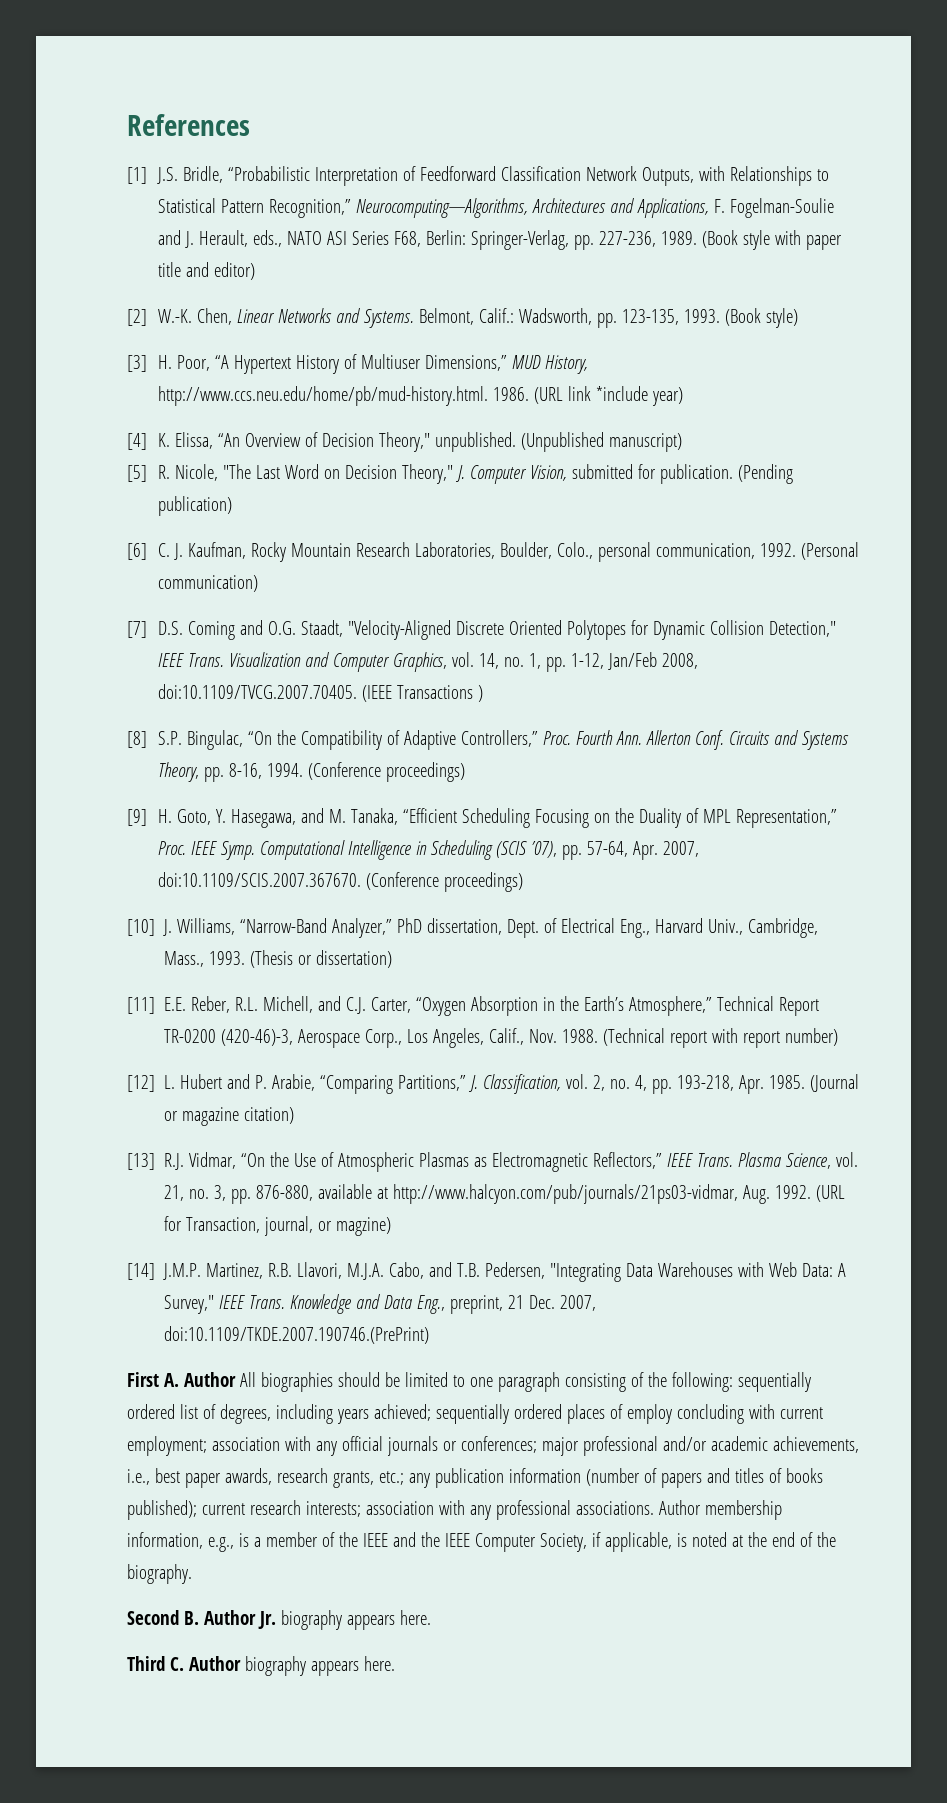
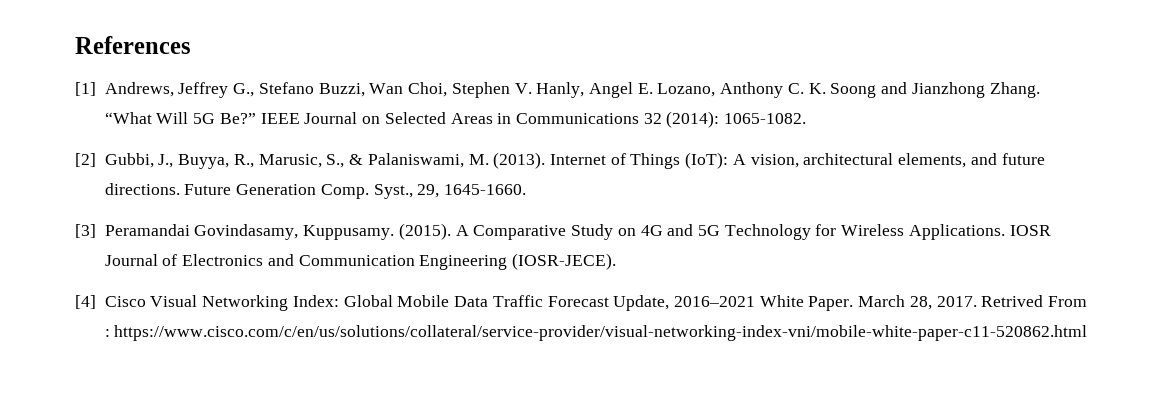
[156,166,829,186] [157,198,834,218] [157,230,842,250] [157,262,255,280] [127,308,798,328] [127,354,588,374] [157,386,683,406] [127,432,682,452] [127,464,793,484] [157,496,232,516] [127,542,859,562] [157,575,258,592] [127,620,836,640] [157,652,698,672] [157,684,483,702] [127,730,849,750] [157,762,465,782] [127,808,837,828] [157,840,699,860] [157,872,523,892] [127,918,819,938] [164,950,393,968] [127,996,820,1016] [164,1028,839,1048] [127,1074,860,1094] [164,1107,295,1126] [127,1152,859,1172] [164,1184,846,1204] [164,1216,392,1236] [127,1262,847,1282] [164,1294,597,1314] [164,1326,430,1344] [127,1372,811,1392] [127,1404,823,1424] [127,1436,859,1456] [127,1468,823,1488] [127,1500,782,1520] [127,1532,836,1552] [127,1564,192,1584] [127,1610,431,1630] [127,1656,395,1676] J.S. Bridle, “Probabilistic Interpretation of Feedforward Classification Network Outputs, with Relationships to Statistical Pattern Recognition,” Neurocomputing—Algorithms, Architectures and Applications, F. Fogelman-Soulie and J. Herault, eds., NATO ASI Series F68, Berlin: Springer-Verlag, pp. 227-236, 1989. (Book style with paper title and editor) // [2] W.-K. Chen, Linear Networks and Systems. Belmont, Calif.: Wadsworth, pp. 123-135, 1993. (Book style) // [3] H. Poor, “A Hypertext History of Multiuser Dimensions,” MUD History, http://www.ccs.neu.edu/home/pb/mud-history.html. 1986. (URL link *include year) // [4] K. Elissa, “An Overview of Decision Theory," unpublished. (Unpublished manuscript) // [5] R. Nicole, "The Last Word on Decision Theory," J. Computer Vision, submitted for publication. (Pending publication) // [6] C. J. Kaufman, Rocky Mountain Research Laboratories, Boulder, Colo., personal communication, 1992. (Personal communication) // [7] D.S. Coming and O.G. Staadt, "Velocity-Aligned Discrete Oriented Polytopes for Dynamic Collision Detection," IEEE Trans. Visualization and Computer Graphics, vol. 14, no. 1, pp. 1-12, Jan/Feb 2008, doi:10.1109/TVCG.2007.70405. (IEEE Transactions ) // [8] S.P. Bingulac, “On the Compatibility of Adaptive Controllers,” Proc. Fourth Ann. Allerton Conf. Circuits and Systems Theory, pp. 8-16, 1994. (Conference proceedings) // [9] H. Goto, Y. Hasegawa, and M. Tanaka, “Efficient Scheduling Focusing on the Duality of MPL Representation,” Proc. IEEE Symp. Computational Intelligence in Scheduling (SCIS ’07), pp. 57-64, Apr. 2007, doi:10.1109/SCIS.2007.367670. (Conference proceedings) // [10] J. Williams, “Narrow-Band Analyzer,” PhD dissertation, Dept. of Electrical Eng., Harvard Univ., Cambridge, Mass., 1993. (Thesis or dissertation) // [11] E.E. Reber, R.L. Michell, and C.J. Carter, “Oxygen Absorption in the Earth’s Atmosphere,” Technical Report TR-0200 (420-46)-3, Aerospace Corp., Los Angeles, Calif., Nov. 1988. (Technical report with report number) // [12] L. Hubert and P. Arabie, “Comparing Partitions,” J. Classification, vol. 2, no. 4, pp. 193-218, Apr. 1985. (Journal or magazine citation) // [13] R.J. Vidmar, “On the Use of Atmospheric Plasmas as Electromagnetic Reflectors,” IEEE Trans. Plasma Science, vol. 21, no. 3, pp. 876-880, available at http://www.halcyon.com/pub/journals/21ps03-vidmar, Aug. 1992. (URL for Transaction, journal, or magzine) // [14] J.M.P. Martinez, R.B. Llavori, M.J.A. Cabo, and T.B. Pedersen, "Integrating Data Warehouses with Web Data: A Survey," IEEE Trans. Knowledge and Data Eng., preprint, 21 Dec. 2007, doi:10.1109/TKDE.2007.190746.(PrePrint) // First A. Author All biographies should be limited to one paragraph consisting of the following: sequentially ordered list of degrees, including years achieved; sequentially ordered places of employ concluding with current employment; association with any official journals or conferences; major professional and/or academic achievements, i.e., best paper awards, research grants, etc.; any publication information (number of papers and titles of books published); current research interests; association with any professional associations. Author membership information, e.g., is a member of the IEEE and the IEEE Computer Society, if applicable, is noted at the end of the biography. // Second B. Author Jr. biography appears here. // Third C. Author biography appears here. -> [104,82,1040,98] [104,111,807,128] [75,152,1045,169] [104,183,527,199] [75,223,1051,240] [104,253,617,270] [75,295,1088,311] [104,325,1088,341] Andrews, Jeffrey G., Stefano Buzzi, Wan Choi, Stephen V. Hanly, Angel E. Lozano, Anthony C. K. Soong and Jianzhong Zhang. “What Will 5G Be?” IEEE Journal on Selected Areas in Communications 32 (2014): 1065-1082. // [2] Gubbi, J., Buyya, R., Marusic, S., & Palaniswami, M. (2013). Internet of Things (IoT): A vision, architectural elements, and future directions. Future Generation Comp. Syst., 29, 1645-1660. // [3] Peramandai Govindasamy, Kuppusamy. (2015). A Comparative Study on 4G and 5G Technology for Wireless Applications. IOSR Journal of Electronics and Communication Engineering (IOSR-JECE). // [4] Cisco Visual Networking Index: Global Mobile Data Traffic Forecast Update, 2016–2021 White Paper. March 28, 2017. Retrived From : https://www.cisco.com/c/en/us/solutions/collateral/service-provider/visual-networking-index-vni/mobile-white-paper-c11-520862.html

